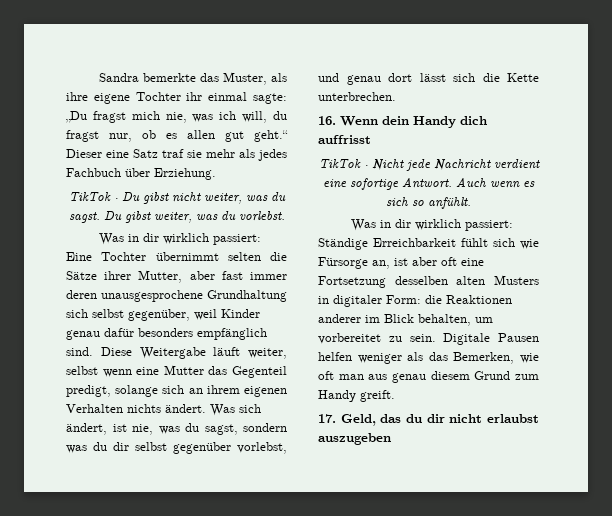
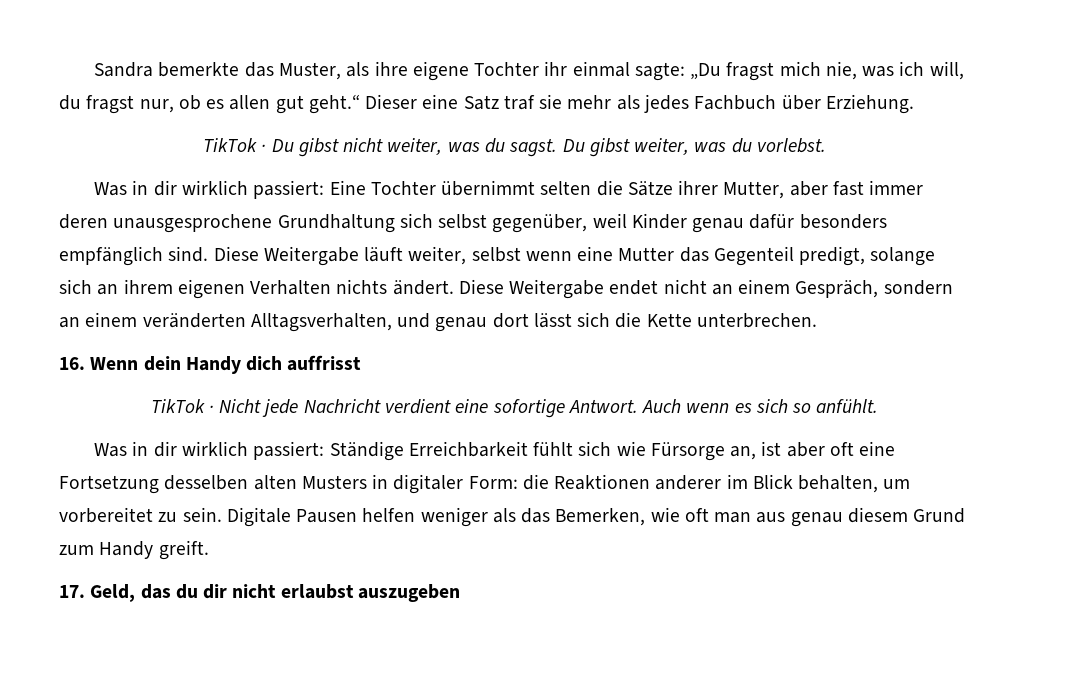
[210,404,261,416] [66,423,287,435] [66,442,287,454] Was sich ändert, ist nie, was du sagst, sondern was du dir selbst gegenüber vorlebst, -> [458,279,953,299] [59,312,392,332] Diese Weitergabe endet nicht an einem Gespräch, sondern an einem veränderten Alltagsverhalten,

